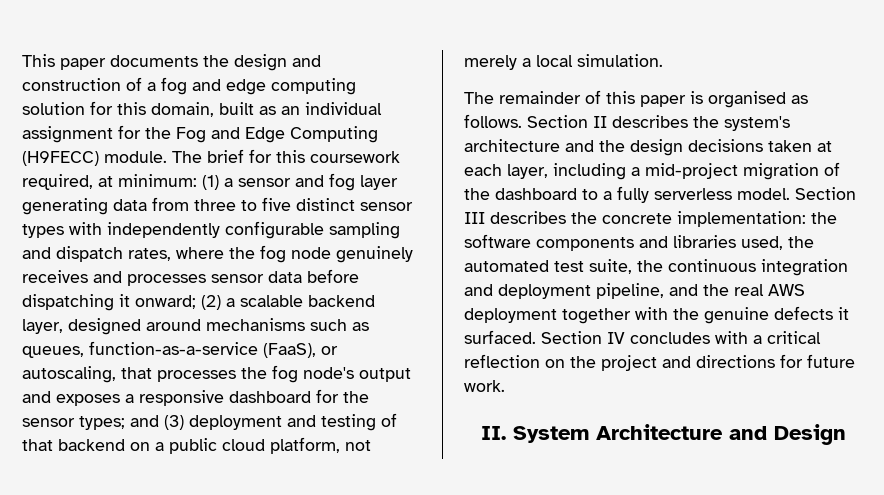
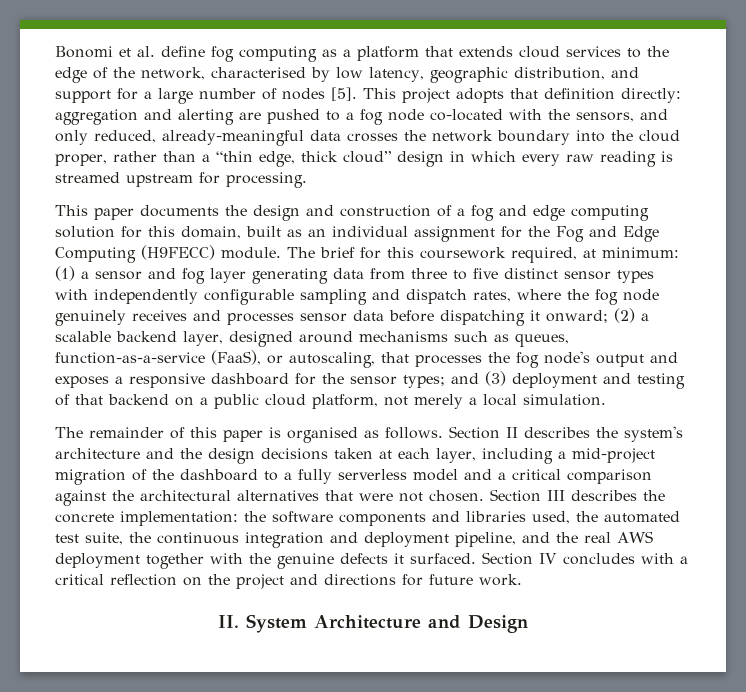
(22, 60) none -> [55,46,669,62] [55,67,639,83] [55,87,681,104] [55,109,668,125] [55,130,680,146] [55,151,673,167] [55,172,307,188] Bonomi et al. define fog computing as a platform that extends cloud services to the edge of the network, characterised by low latency, geographic distribution, and support for a large number of nodes [5]. This project adopts that definition directly: aggregation and alerting are pushed to a fog node co-located with the sensors, and only reduced, already-meaningful data crosses the network boundary into the cloud proper, rather than a “thin edge, thick cloud” design in which every raw reading is streamed upstream for processing. //
[737,188,790,200] model. -> [413,469,652,484] [55,490,484,506] model and a critical comparison against the architectural alternatives that were not chosen.

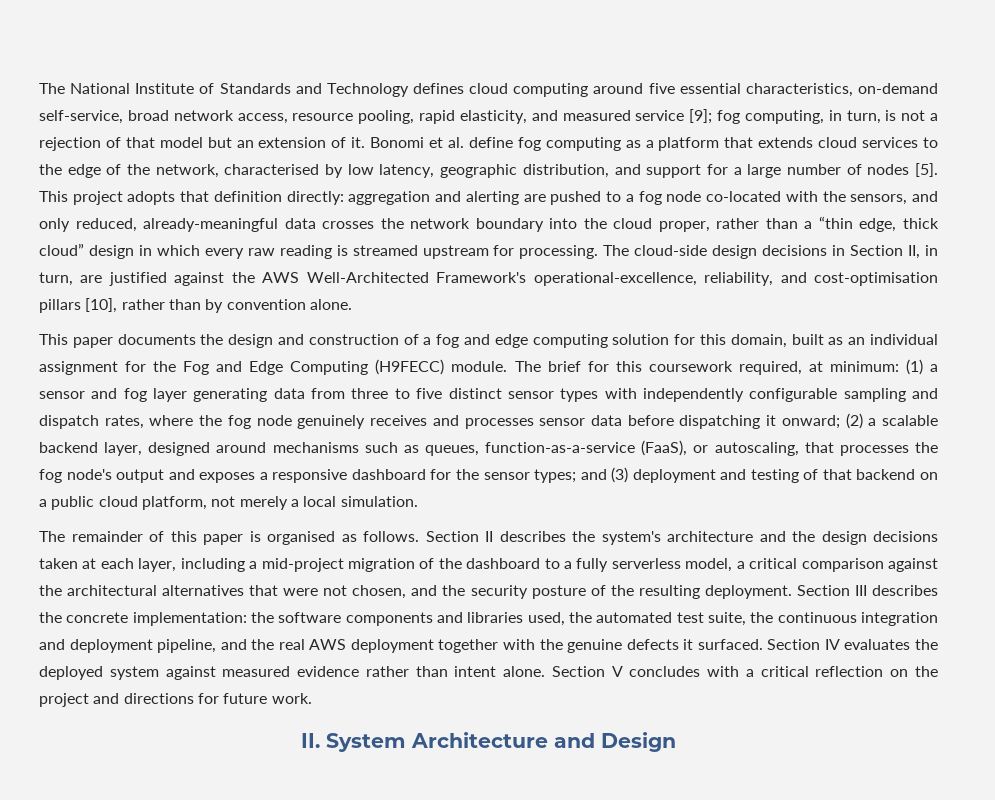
(55, 52) none -> [39,83,938,97] [39,109,939,124] [39,137,366,151] The National Institute of Standards and Technology defines cloud computing around five essential characteristics, on-demand self-service, broad network access, resource pooling, rapid elasticity, and measured service [9]; fog computing, in turn, is not a rejection of that model but an extension of it.
(307, 180) none -> [603,245,938,259] [39,272,939,286] [39,298,352,313] The cloud-side design decisions in Section II, in turn, are justified against the AWS Well-Architected Framework's operational-excellence, reliability, and cost-optimisation pillars [10], rather than by convention alone.
[413,469,492,481] model and -> [685,558,733,572] model,
[429,490,484,502] chosen. -> [352,585,792,599] chosen, and the security posture of the resulting deployment.
(557, 558) none -> [844,639,938,650] [39,666,623,680] evaluates the deployed system against measured evidence rather than intent alone. Section V

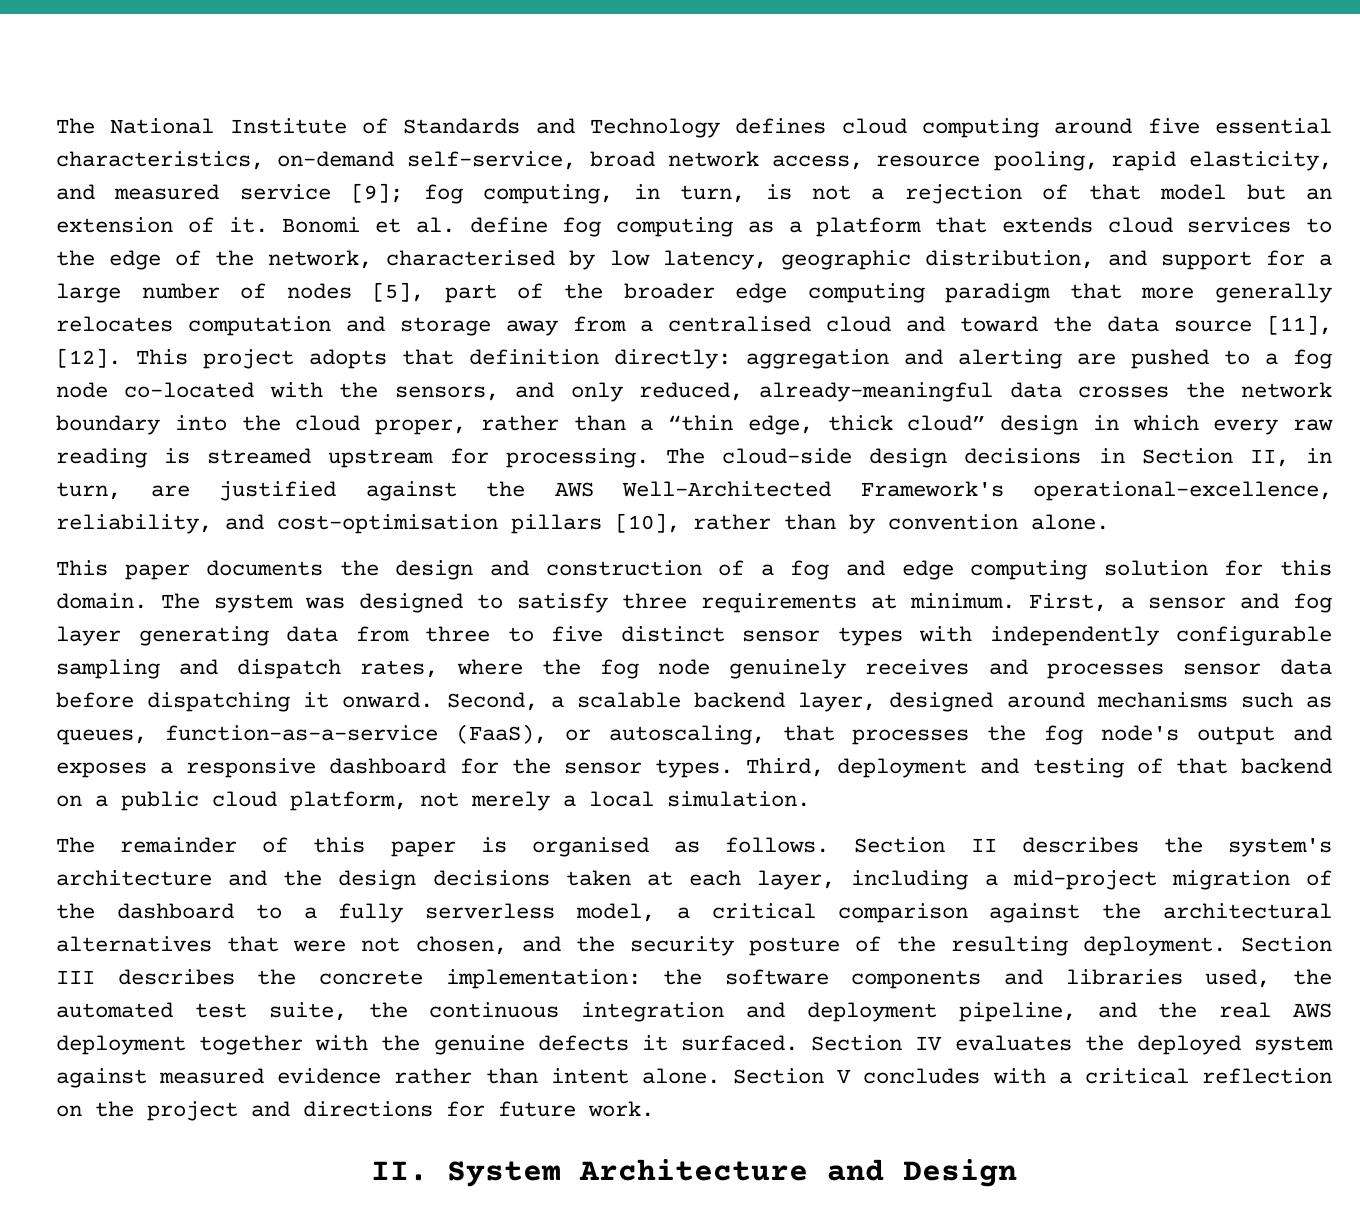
[915,163,939,177] [5]. -> [372,282,1332,303] [56,315,1332,336] [56,348,121,368] [5], part of the broader edge computing paradigm that more generally relocates computation and storage away from a centralised cloud and toward the data source [11], [12].
[730,334,938,348] [39,359,923,375] domain, built as an individual assignment for the Fog and Edge Computing (H9FECC) module. The brief for this coursework required, at minimum: (1) -> [56,593,1107,613] domain. The system was designed to satisfy three requirements at minimum. First,
[781,413,863,429] onward; (2) -> [342,692,538,711] onward. Second,
[534,467,629,483] types; and (3) -> [655,758,825,778] types. Third,

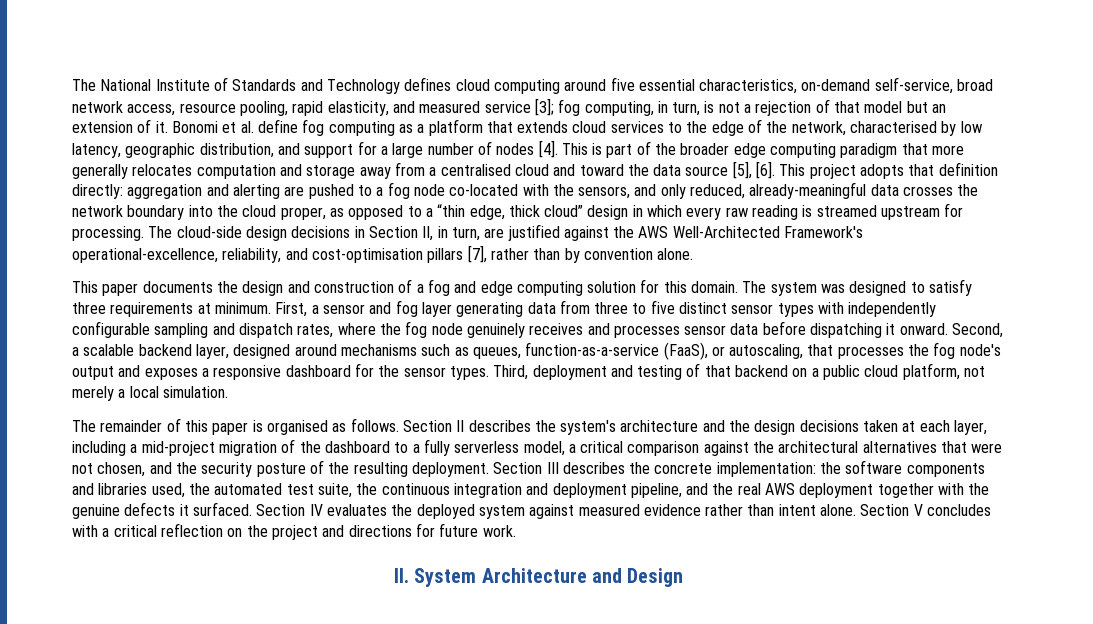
[351,183,404,203] [9]; -> [534,98,554,116] [3];
[372,282,425,302] [5], -> [538,140,603,158] [4]. This is
[1267,315,1332,335] [56,348,121,368] [11], [12]. -> [732,161,776,179] [5], [6].
[480,415,626,431] rather than -> [329,205,422,220] as opposed to
[615,513,680,533] [10], -> [467,245,487,263] [7],

